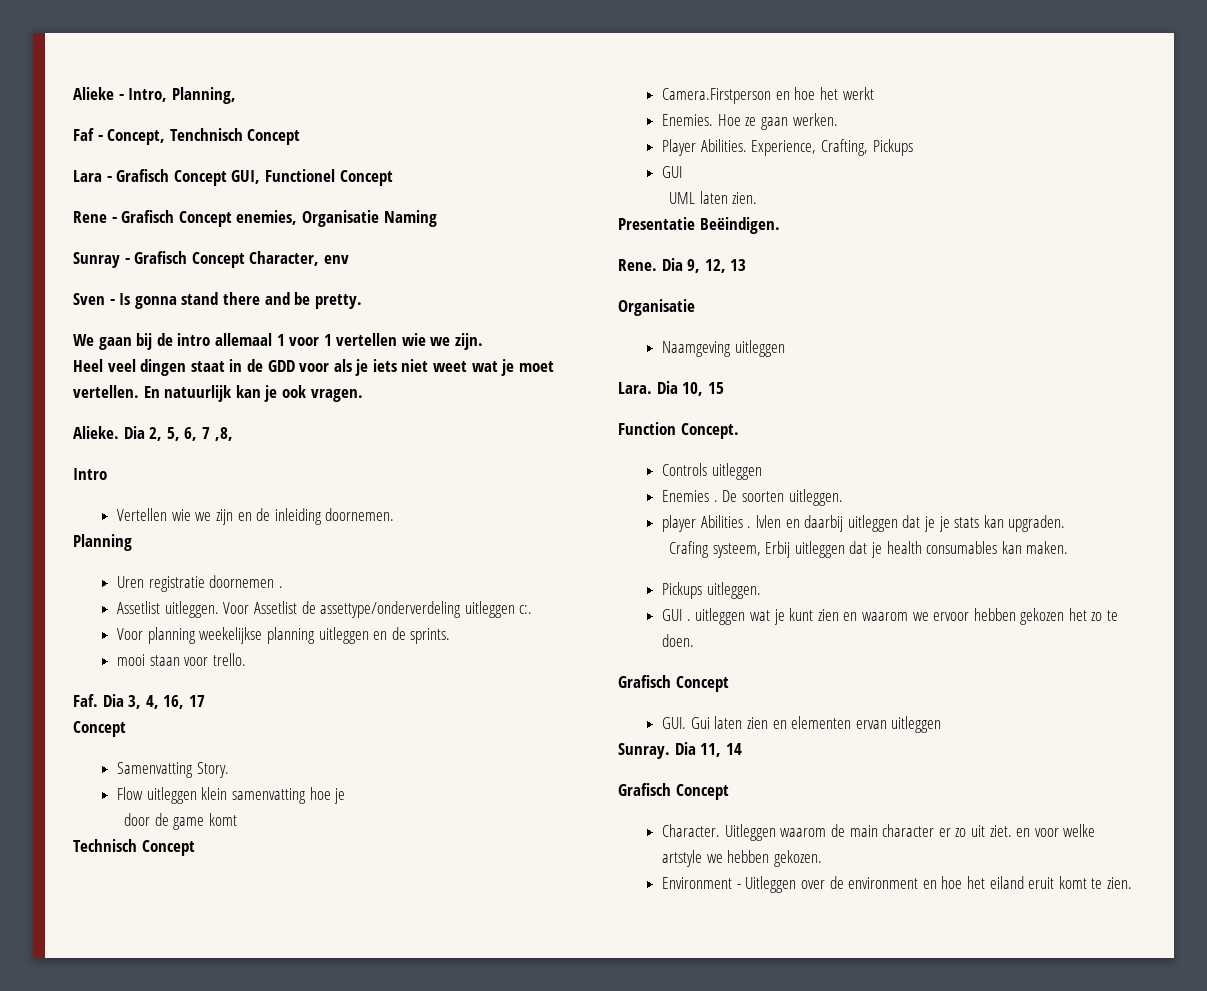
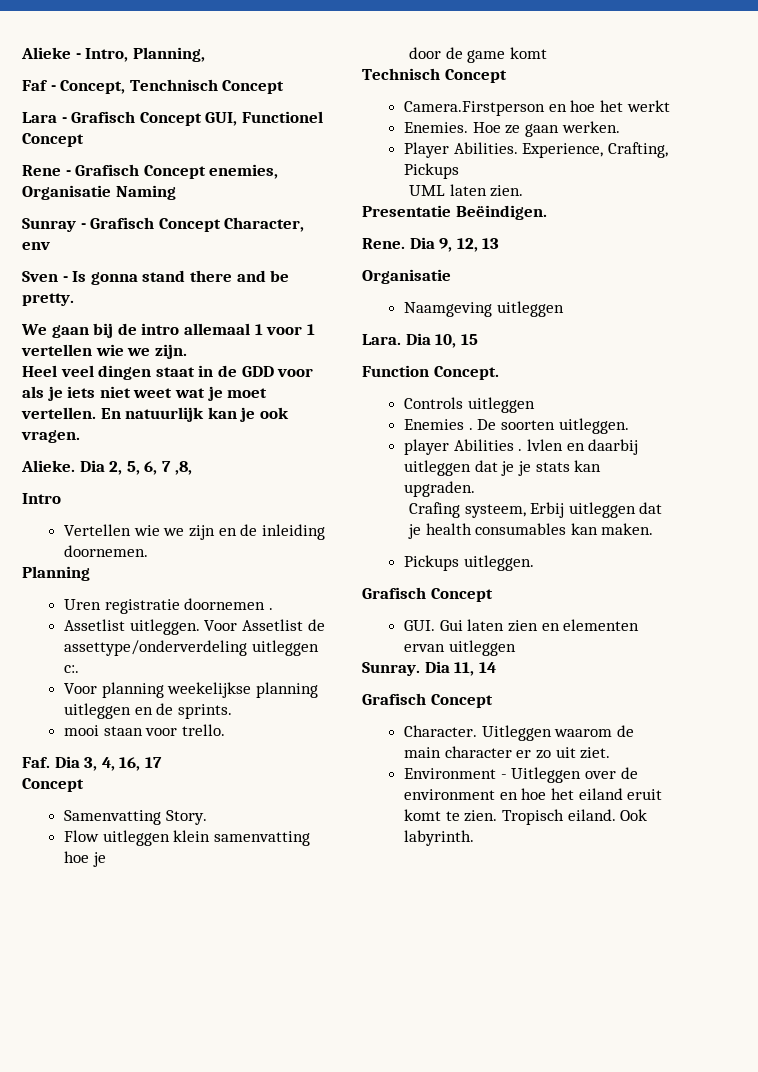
[662,166,683,178] // GUI -> (460, 171) none
[662,608,1119,625] [662,634,695,647] // GUI . uitleggen wat je kunt zien en waarom we ervoor hebben gekozen het zo te doen. -> (534, 563) none
[1016,824,1096,837] [662,850,822,867] en voor welke artstyle we hebben gekozen. -> (611, 753) none
(1132, 883) none -> [501,809,648,825] [404,830,475,846] Tropisch eiland. Ook labyrinth.

